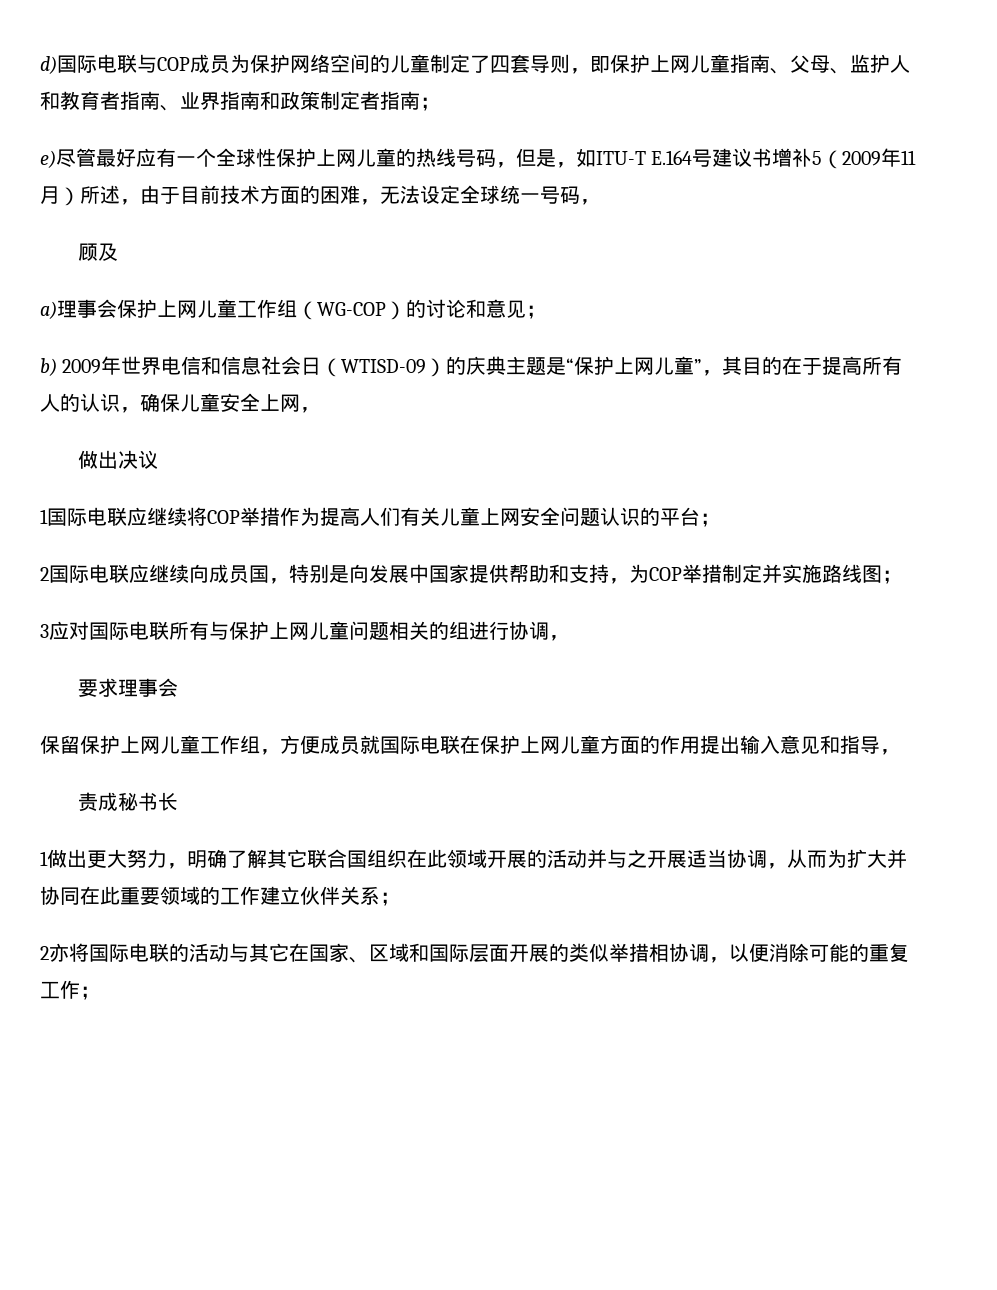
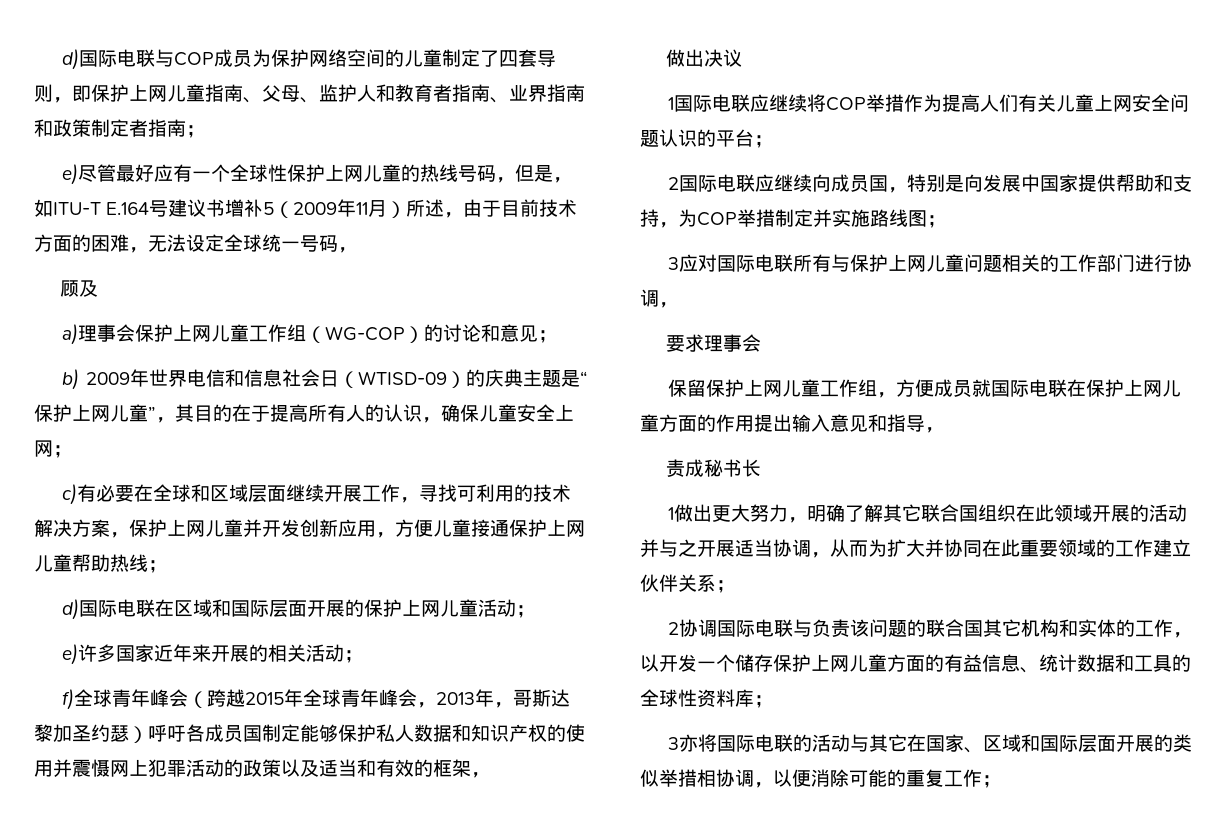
(300, 403) none -> [53,445,72,458] [62,484,572,505] [34,519,585,538] [34,554,167,573] [62,599,536,620] [62,644,364,665] [62,689,571,710] [34,724,585,743] [34,759,471,777] ； // c)有必要在全球和区域层面继续开展工作，寻找可利用的技术解决方案，保护上网儿童并开发创新应用，方便儿童接通保护上网儿童帮助热线； // d)国际电联在区域和国际层面开展的保护上网儿童活动； // e)许多国家近年来开展的相关活动； // f)全球青年峰会（跨越2015年全球青年峰会，2013年，哥斯达黎加圣约瑟）呼吁各成员国制定能够保护私人数据和知识产权的使用并震慑网上犯罪活动的政策以及适当和有效的框架
[449,621,469,640] 组 -> [1059,254,1136,272] 工作部门
(49, 953) none -> [679,619,1193,638] [640,654,1191,673] [640,689,773,708] [668,737,680,750] 协调国际电联与负责该问题的联合国其它机构和实体的工作，以开发一个储存保护上网儿童方面的有益信息、统计数据和工具的全球性资料库； // 3

